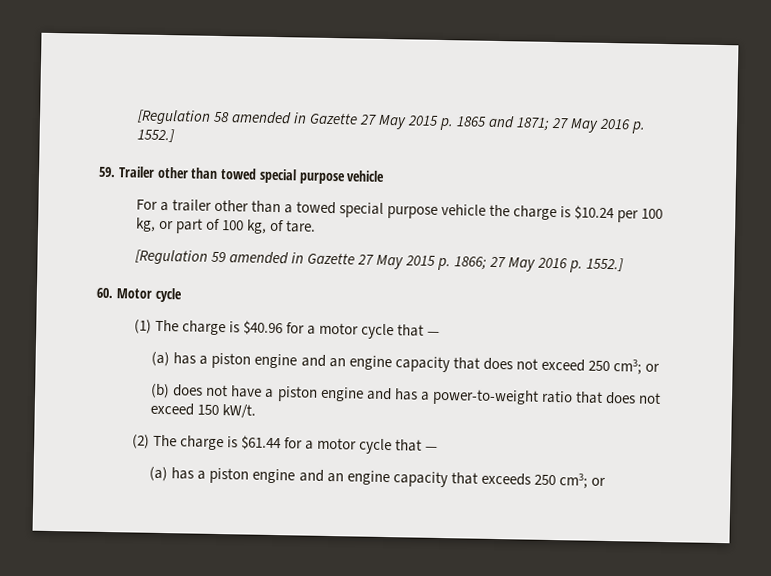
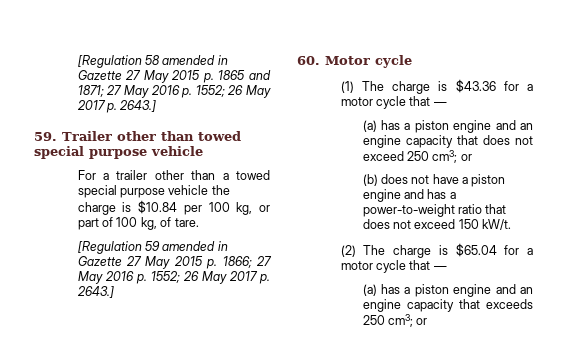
[136,128,175,143] 1552.] -> [195,85,271,98] [76,100,157,113] 1552; 26 May 2017 p. 2643.]
[574,205,616,221] $10.24 -> [138,200,178,214] $10.84
[586,257,625,272] 1552.] -> [150,271,270,284] [76,286,114,298] 1552; 26 May 2017 p. 2643.]
[242,320,283,336] $40.96 -> [455,79,496,93] $43.36
[240,435,282,451] $61.44 -> [455,243,497,257] $65.04

